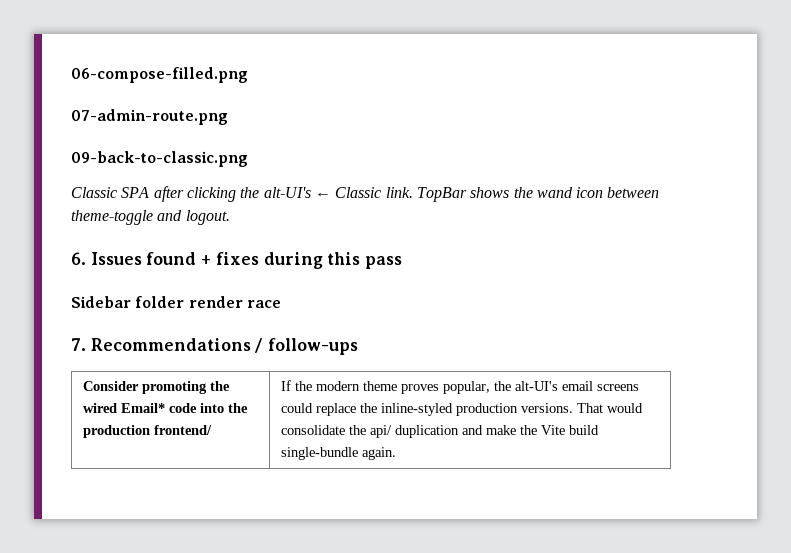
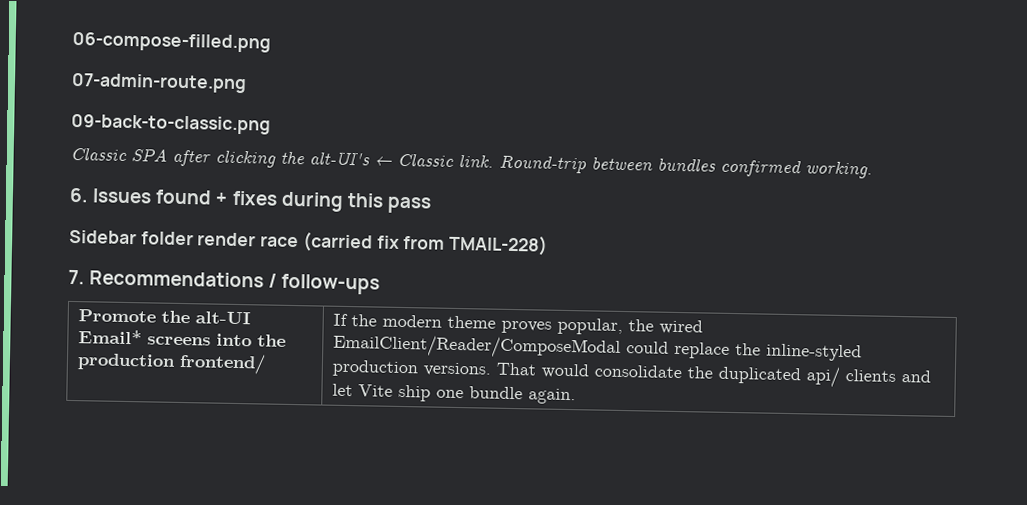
[416,187,660,202] [71,210,230,225] TopBar shows the wand icon between theme-toggle and logout. -> [499,154,873,179] Round-trip between bundles confirmed working.
(281, 304) none -> [301,232,549,256] (carried fix from TMAIL-228)
[83,381,231,394] [83,403,198,413] Consider promoting the wired Email* code -> [77,309,251,325] [77,329,211,346] Promote the alt-UI Email* screens
[515,381,640,391] alt-UI's email screens -> [658,319,703,335] [332,333,621,360] wired EmailClient/Reader/ComposeModal
[370,425,600,438] [281,447,359,460] api/ duplication and make the Vite build single-bundle -> [717,366,931,388] [331,383,523,402] duplicated api/ clients and let Vite ship one bundle

